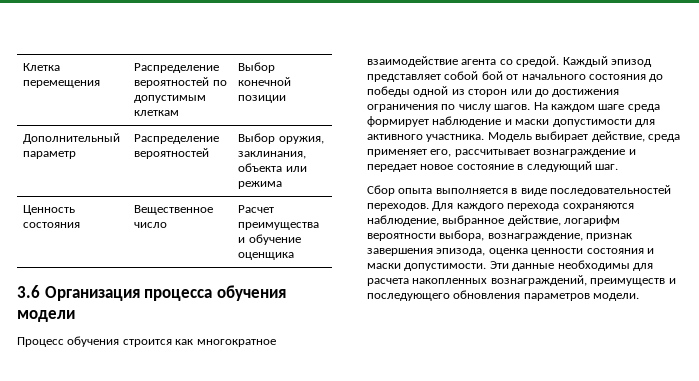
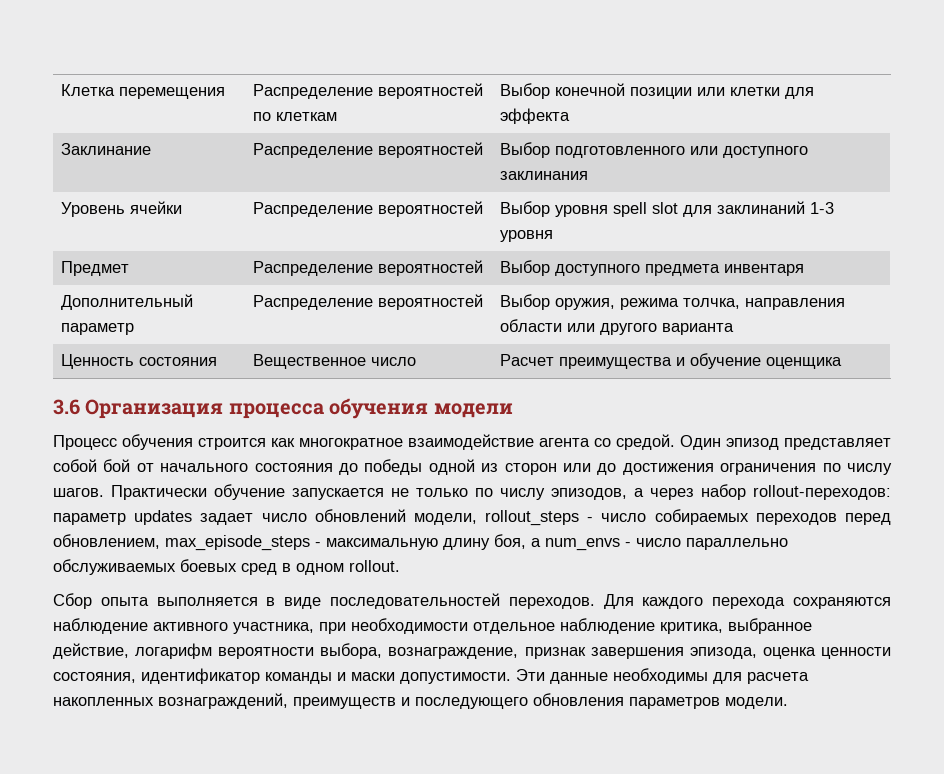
[134,95,207,103] допустимым -> (272, 116) none
(287, 99) none -> [697,87,815,99] [500,108,571,124] [61,143,152,155] [253,142,484,158] [500,142,809,158] [500,171,589,180] [61,201,183,217] [253,201,484,217] [500,201,835,217] [500,230,554,242] [61,261,130,276] [253,260,484,276] [500,260,805,276] или клетки для эффекта // Заклинание | Распределение вероятностей | Выбор подготовленного или доступного заклинания // Уровень ячейки | Распределение вероятностей | Выбор уровня spell slot для заклинаний 1-3 уровня // Предмет | Распределение вероятностей | Выбор доступного предмета инвентаря
[238,151,307,159] [238,163,307,172] [238,181,283,189] заклинания, объекта или режима -> [620,298,846,310] [500,319,735,335] режима толчка, направления области или другого варианта
[562,56,608,67] Каждый -> [680,435,721,450] Один
[533,102,660,112] [367,116,655,127] [367,131,680,142] [367,149,636,157] [367,161,618,172] На каждом шаге среда формирует наблюдение и маски допустимости для активного участника. Модель выбирает действие, среда применяет его, рассчитывает вознаграждение и передает новое состояние в следующий шаг. -> [111,484,891,500] [53,509,891,526] [53,534,788,551] [53,559,400,575] Практически обучение запускается не только по числу эпизодов, а через набор rollout-переходов: параметр updates задает число обновлений модели, rollout_steps - число собираемых переходов перед обновлением, max_episode_steps - максимальную длину боя, а num_envs - число параллельно обслуживаемых боевых сред в одном rollout.
[367,215,439,226] наблюдение, -> [53,618,723,634] наблюдение активного участника, при необходимости отдельное наблюдение критика,
[586,248,644,254] состояния -> [53,668,332,684] состояния, идентификатор команды

